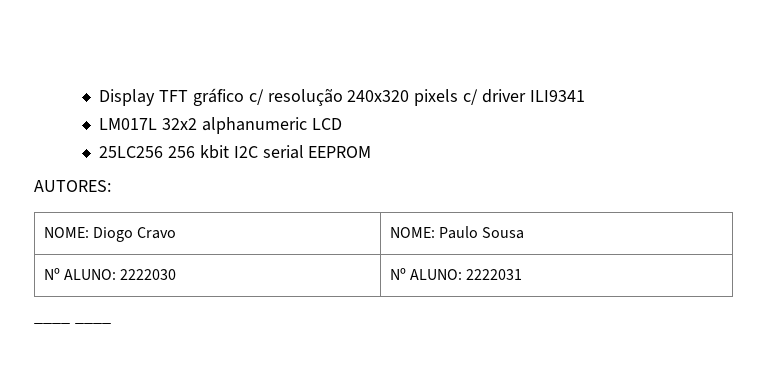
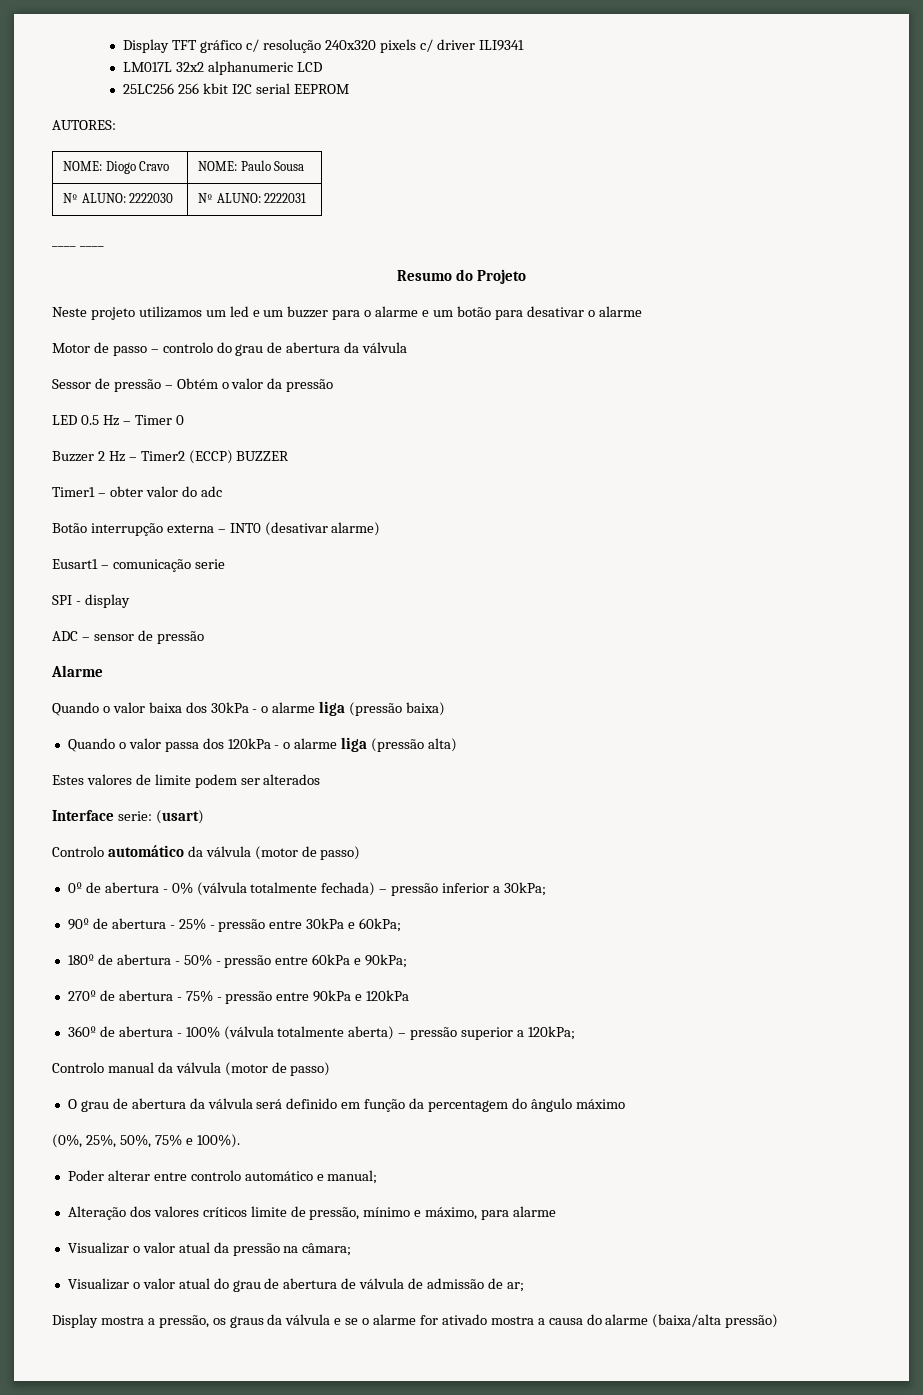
(111, 323) none -> [397,269,526,284] [52,306,642,320] [52,342,408,356] [52,378,334,392] [52,415,184,426] [52,450,290,464] [52,486,222,497] [52,522,381,536] [52,559,225,572] [52,594,130,608] [52,630,204,644] [51,665,103,677] [52,701,446,716] [67,737,458,752] [52,774,321,788] [52,810,204,824] [52,845,361,860] [67,882,546,896] [67,918,402,932] [67,954,408,968] [67,990,410,1004] [67,1026,575,1040] [52,1062,331,1076] [67,1098,625,1112] [52,1134,240,1148] [67,1170,378,1184] [67,1206,557,1220] [67,1242,352,1256] [67,1278,524,1292] [52,1314,779,1328] // Resumo do Projeto // Neste projeto utilizamos um led e um buzzer para o alarme e um botão para desativar o alarme // Motor de passo – controlo do grau de abertura da válvula // Sessor de pressão – Obtém o valor da pressão // LED 0.5 Hz – Timer 0 // Buzzer 2 Hz – Timer2 (ECCP) BUZZER // Timer1 – obter valor do adc // Botão interrupção externa – INT0 (desativar alarme) // Eusart1 – comunicação serie // SPI - display // ADC – sensor de pressão // Alarme // Quando o valor baixa dos 30kPa - o alarme liga (pressão baixa) // Quando o valor passa dos 120kPa - o alarme liga (pressão alta) // Estes valores de limite podem ser alterados // Interface serie: (usart) // Controlo automático da válvula (motor de passo) // 0º de abertura - 0% (válvula totalmente fechada) – pressão inferior a 30kPa; // 90º de abertura - 25% - pressão entre 30kPa e 60kPa; // 180º de abertura - 50% - pressão entre 60kPa e 90kPa; // 270º de abertura - 75% - pressão entre 90kPa e 120kPa // 360º de abertura - 100% (válvula totalmente aberta) – pressão superior a 120kPa; // Controlo manual da válvula (motor de passo) // O grau de abertura da válvula será definido em função da percentagem do ângulo máximo // (0%, 25%, 50%, 75% e 100%). // Poder alterar entre controlo automático e manual; // Alteração dos valores críticos limite de pressão, mínimo e máximo, para alarme // Visualizar o valor atual da pressão na câmara; // Visualizar o valor atual do grau de abertura de válvula de admissão de ar; // Display mostra a pressão, os graus da válvula e se o alarme for ativado mostra a causa do alarme (baixa/alta pressão)

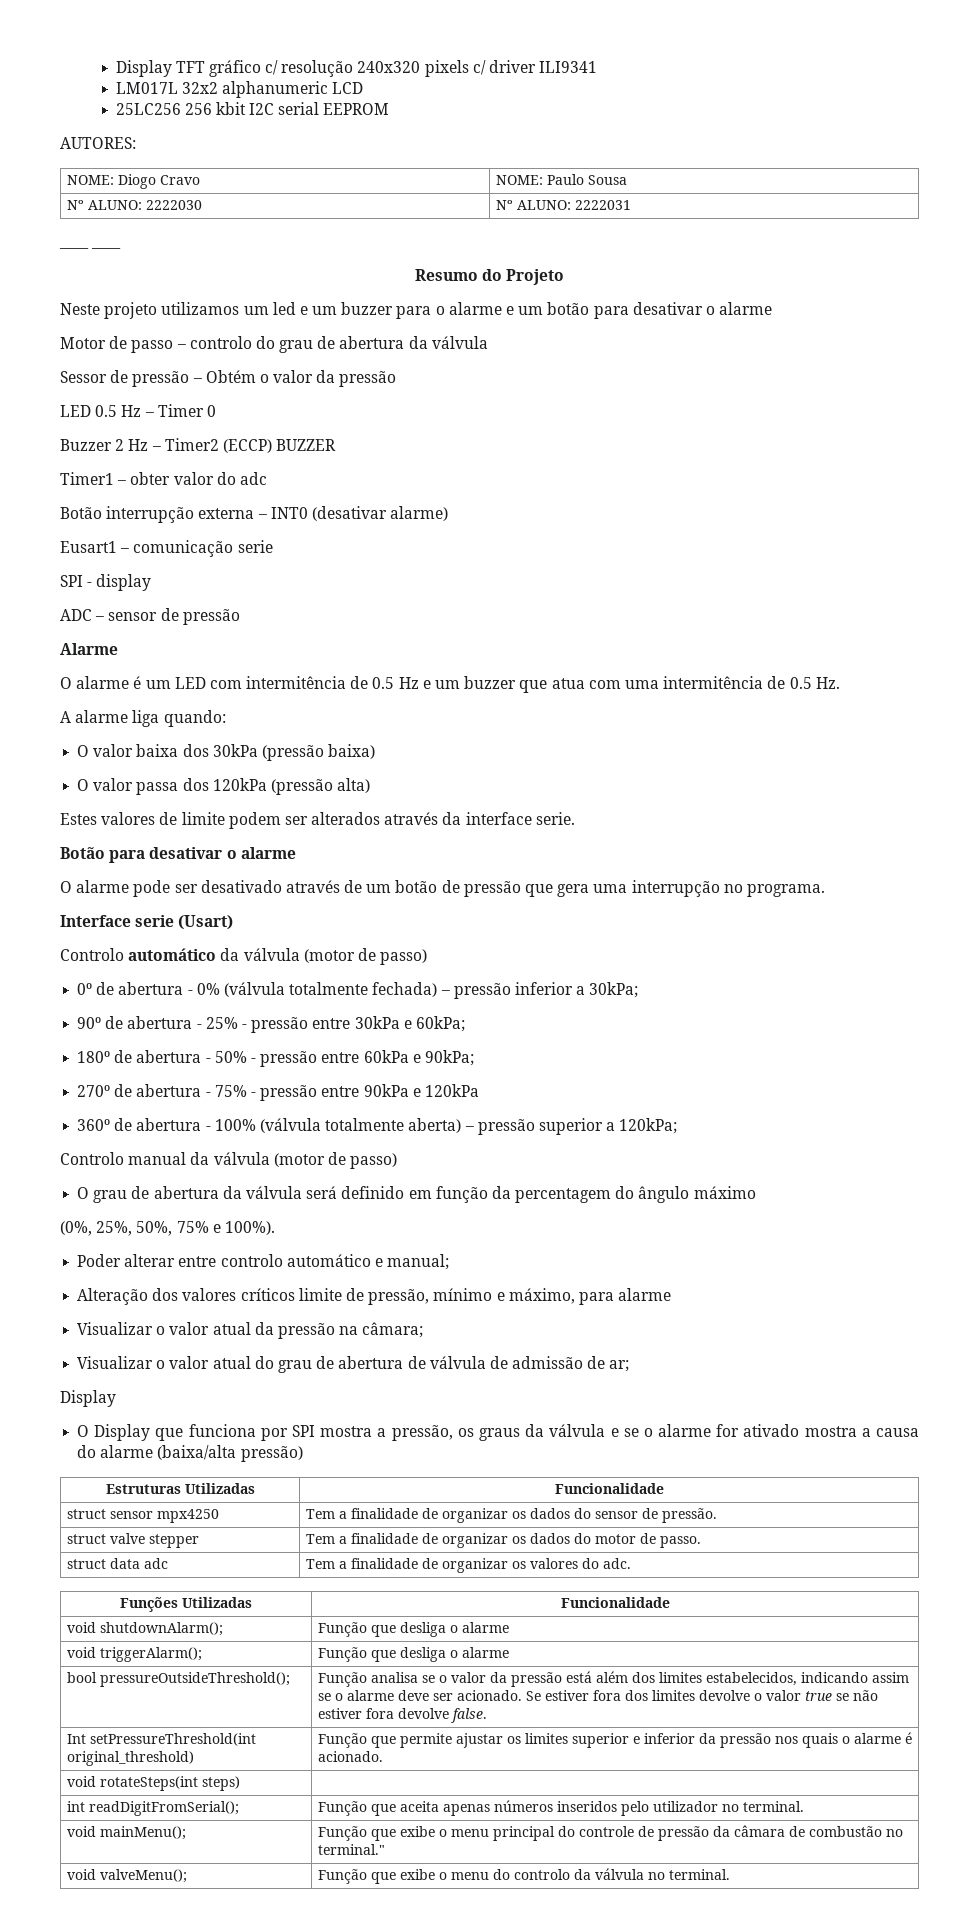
[52,701,346,716] Quando o valor baixa dos 30kPa - o alarme liga -> [60,676,840,693] [60,710,226,727] [77,744,258,757] O alarme é um LED com intermitência de 0.5 Hz e um buzzer que atua com uma intermitência de 0.5 Hz. // A alarme liga quando: // O valor baixa dos 30kPa
[67,738,126,752] Quando o -> [77,779,90,791] O
[274,737,368,752] - o alarme liga -> (267, 784) none
(321, 779) none -> [384,812,575,825] [60,847,296,863] [60,880,825,897] através da interface serie. // Botão para desativar o alarme // O alarme pode ser desativado através de um botão de pressão que gera uma interrupção no programa.
[117,810,204,824] serie: (usart) -> [135,915,234,930] serie (Usart)
(98, 1321) none -> [77,1424,315,1441] // O Display que funciona por SPI
(779, 1321) none -> [105,1483,255,1494] [554,1483,664,1494] [66,1509,219,1523] [305,1508,717,1523] [66,1533,199,1548] [305,1533,701,1548] [66,1558,168,1569] [305,1558,631,1573] [120,1597,252,1612] [560,1597,670,1608] [66,1622,223,1636] [317,1622,509,1637] [66,1647,202,1662] [317,1647,509,1662] [66,1672,290,1687] [317,1671,909,1687] [317,1690,878,1701] [317,1708,487,1723] [66,1733,256,1746] [66,1751,194,1766] [317,1732,912,1748] [317,1751,383,1762] [66,1776,240,1791] [66,1801,239,1816] [317,1800,804,1816] [66,1826,186,1840] [317,1825,903,1841] [317,1844,385,1855] [66,1869,187,1883] [317,1868,730,1884] // Estruturas Utilizadas | Funcionalidade // struct sensor mpx4250 | Tem a finalidade de organizar os dados do sensor de pressão. // struct valve stepper | Tem a finalidade de organizar os dados do motor de passo. // struct data adc | Tem a finalidade de organizar os valores do adc. // Funções Utilizadas | Funcionalidade // void shutdownAlarm(); | Função que desliga o alarme // void triggerAlarm(); | Função que desliga o alarme // bool pressureOutsideThreshold(); | Função analisa se o valor da pressão está além dos limites estabelecidos, indicando assim se o alarme deve ser acionado. Se estiver fora dos limites devolve o valor true se não estiver fora devolve false. // Int setPressureThreshold(int original_threshold) | Função que permite ajustar os limites superior e inferior da pressão nos quais o alarme é acionado. // void rotateSteps(int steps) | // int readDigitFromSerial(); | Função que aceita apenas números inseridos pelo utilizador no terminal. // void mainMenu(); | Função que exibe o menu principal do controle de pressão da câmara de combustão no terminal." // void valveMenu(); | Função que exibe o menu do controlo da válvula no terminal.

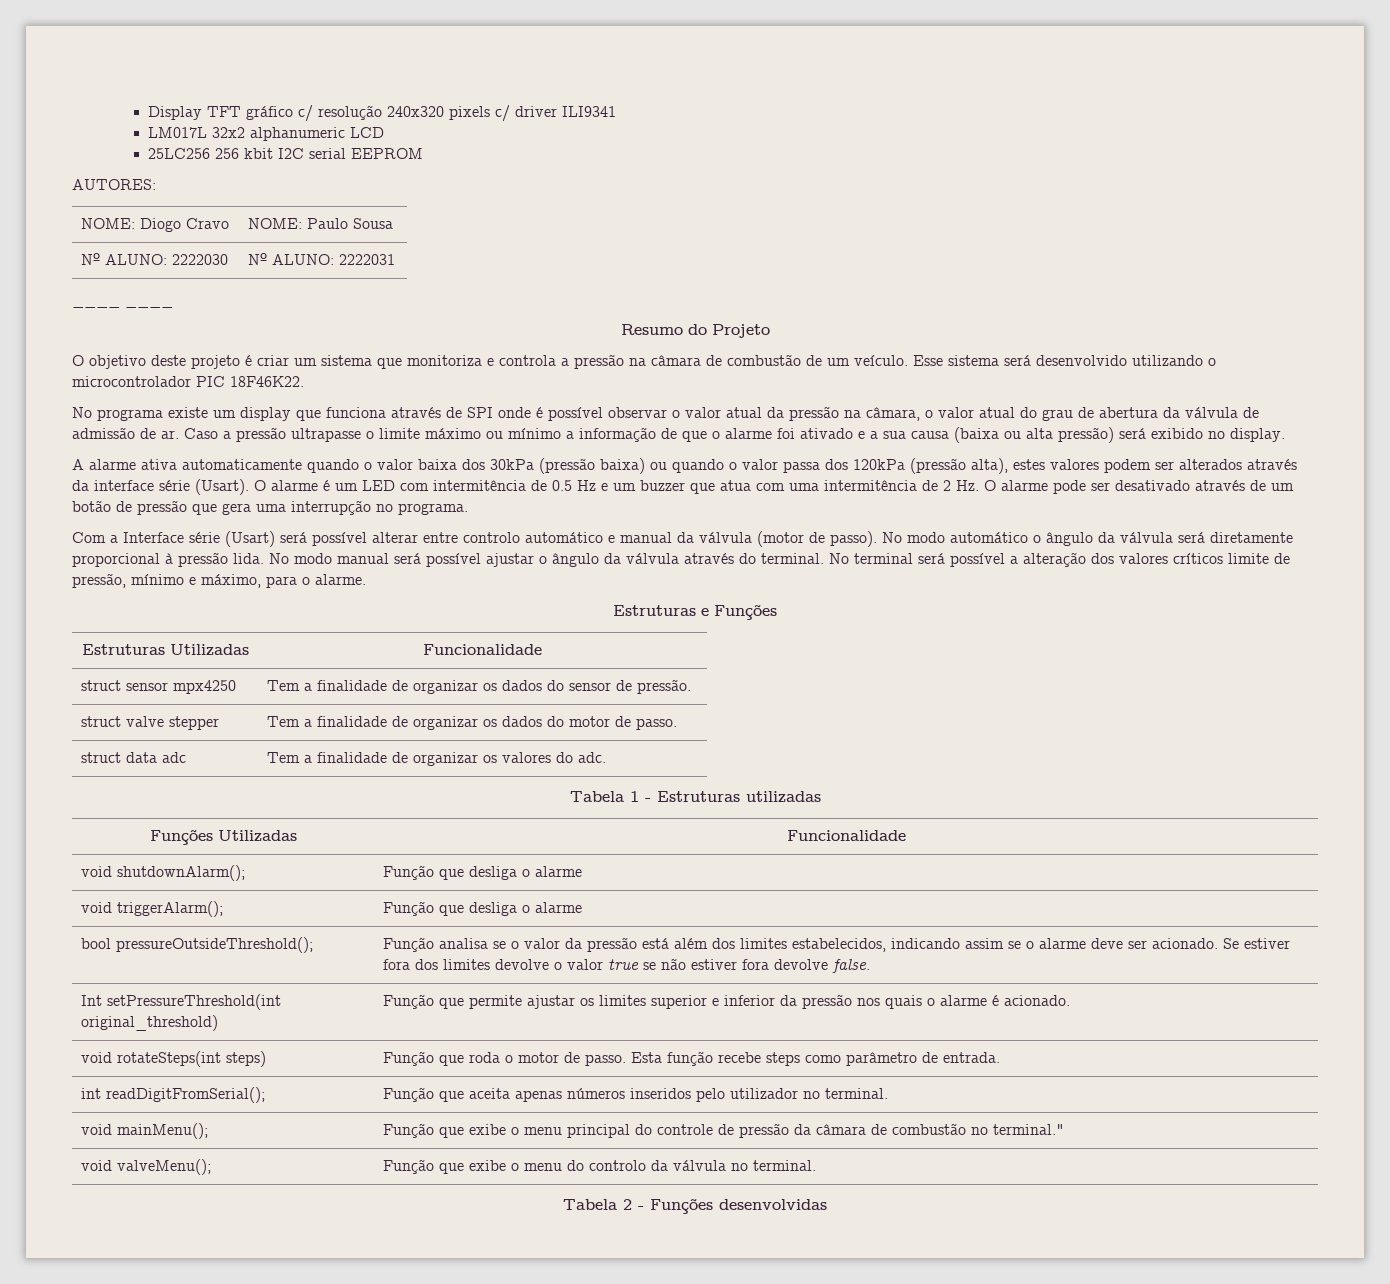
[60,302,773,319] [60,336,252,353] Neste projeto utilizamos um led e um buzzer para o alarme e um botão para desativar o alarme // Motor de passo – controlo -> [72,354,1216,369] [72,376,304,387] [72,406,1015,421] O objetivo deste projeto é criar um sistema que monitoriza e controla a pressão na câmara de combustão de um veículo. Esse sistema será desenvolvido utilizando o microcontrolador PIC 18F46K22. // No programa existe um display que funciona através de SPI onde é possível observar o valor atual da pressão na câmara, o valor atual
[60,370,397,387] [60,404,216,417] [60,438,337,453] [60,472,267,485] [60,506,449,523] [60,540,273,557] [60,574,152,591] [60,608,240,625] [60,643,118,655] // Sessor de pressão – Obtém o valor da pressão // LED 0.5 Hz – Timer 0 // Buzzer 2 Hz – Timer2 (ECCP) BUZZER // Timer1 – obter valor do adc // Botão interrupção externa – INT0 (desativar alarme) // Eusart1 – comunicação serie // SPI - display // ADC – sensor de pressão // Alarme // -> [1243,407,1259,418] [72,427,1285,443] [72,458,1297,474] [72,479,249,495] de admissão de ar. Caso a pressão ultrapasse o limite máximo ou mínimo a informação de que o alarme foi ativado e a sua causa (baixa ou alta pressão) será exibido no display. // A alarme ativa automaticamente quando o valor baixa dos 30kPa (pressão baixa) ou quando o valor passa dos 120kPa (pressão alta), estes valores podem ser alterados através da interface série (Usart).
[789,677,812,689] 0.5 -> [943,480,951,491] 2
[60,710,226,727] [77,744,376,761] [77,778,371,795] [60,812,575,829] [60,847,296,863] // A alarme liga quando: // O valor baixa dos 30kPa (pressão baixa) // O valor passa dos 120kPa (pressão alta) // Estes valores de limite podem ser alterados através da interface serie. // Botão para desativar o alarme // -> (979, 485) none
[60,915,234,930] [60,948,428,965] [77,982,639,999] [77,1016,465,1033] [77,1050,474,1067] [77,1084,479,1101] [77,1118,678,1135] [60,1152,124,1165] Interface serie (Usart) // Controlo automático da válvula (motor de passo) // 0º de abertura - 0% (válvula totalmente fechada) – pressão inferior a 30kPa; // 90º de abertura - 25% - pressão entre 30kPa e 60kPa; // 180º de abertura - 50% - pressão entre 60kPa e 90kPa; // 270º de abertura - 75% - pressão entre 90kPa e 120kPa // 360º de abertura - 100% (válvula totalmente aberta) – pressão superior a 120kPa; // Controlo -> [72,531,615,547] Com a Interface série (Usart) será possível alterar entre controlo automático e
[350,1153,398,1169] [77,1186,756,1203] [60,1221,275,1236] [77,1254,450,1270] [77,1288,149,1305] passo) // O grau de abertura da válvula será definido em função da percentagem do ângulo máximo // (0%, 25%, 50%, 75% e 100%). // Poder alterar entre controlo automático e manual; // Alteração -> [830,531,1293,547] [72,552,1086,567] passo). No modo automático o ângulo da válvula será diretamente proporcional à pressão lida. No modo manual será possível ajustar o ângulo da válvula através do terminal. No terminal será possível a alteração
[618,1288,672,1301] [77,1322,424,1339] [77,1356,630,1373] [60,1390,116,1407] [77,1424,919,1441] [77,1445,303,1462] alarme // Visualizar o valor atual da pressão na câmara; // Visualizar o valor atual do grau de abertura de válvula de admissão de ar; // Display // O Display que funciona por SPI mostra a pressão, os graus da válvula e se o alarme for ativado mostra a causa do alarme (baixa/alta pressão) -> [302,574,366,585] [613,604,777,620] o alarme. // Estruturas e Funções
(631, 1563) none -> [569,791,821,803] // Tabela 1 - Estruturas utilizadas
(240, 1783) none -> [382,1051,1000,1066] Função que roda o motor de passo. Esta função recebe steps como parâmetro de entrada.
(730, 1874) none -> [563,1198,827,1214] // Tabela 2 - Funções desenvolvidas

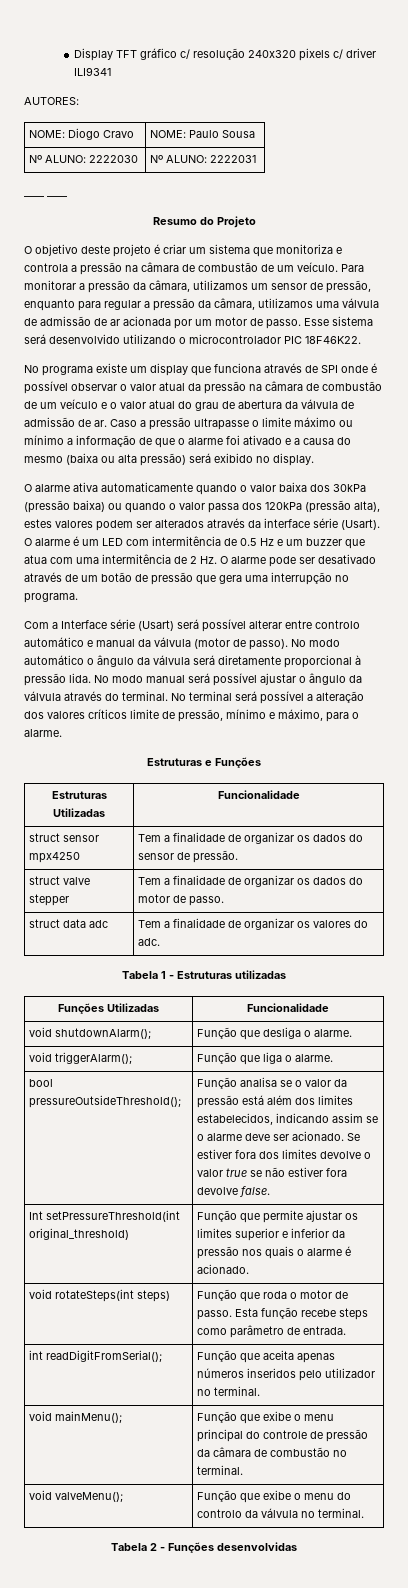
[148,127,385,141] [148,148,424,159] // LM017L 32x2 alphanumeric LCD // 25LC256 256 kbit I2C serial EEPROM -> (112, 71) none
(908, 360) none -> [341,264,364,272] [24,280,371,293] [24,298,379,311] [24,316,301,329] Para monitorar a pressão da câmara, utilizamos um sensor de pressão, enquanto para regular a pressão da câmara, utilizamos uma válvula de admissão de ar acionada por um motor de passo.
[866,407,920,421] câmara, -> [265,381,382,391] [24,399,107,409] câmara de combustão de um veículo e
[883,431,949,439] sua causa -> [303,437,351,445] [24,456,63,463] causa do mesmo
[72,459,84,470] A -> [24,484,32,492] O
[534,866,582,877] alarme -> [314,1029,353,1037] alarme.
[468,902,582,916] desliga o alarme -> [263,1052,334,1064] liga o alarme.
[992,1124,1064,1135] terminal." -> [197,1465,244,1475] terminal.

